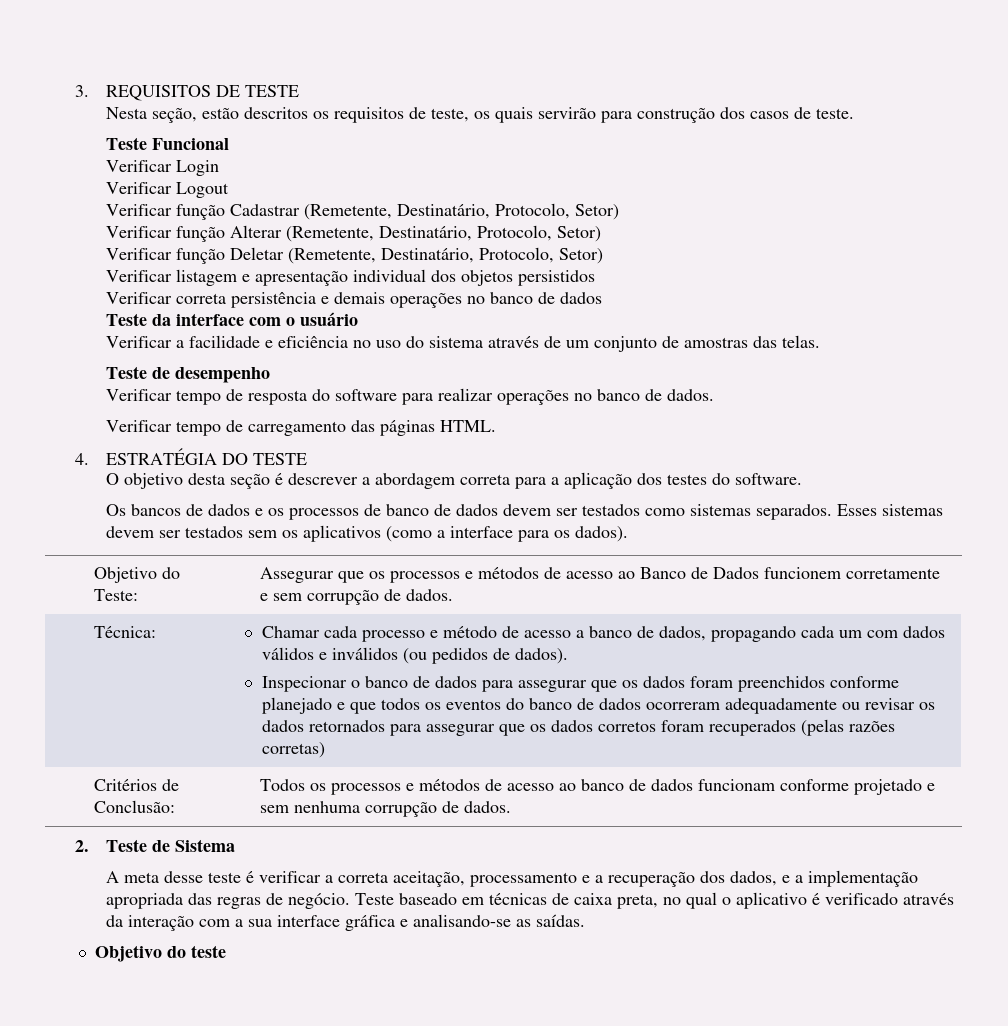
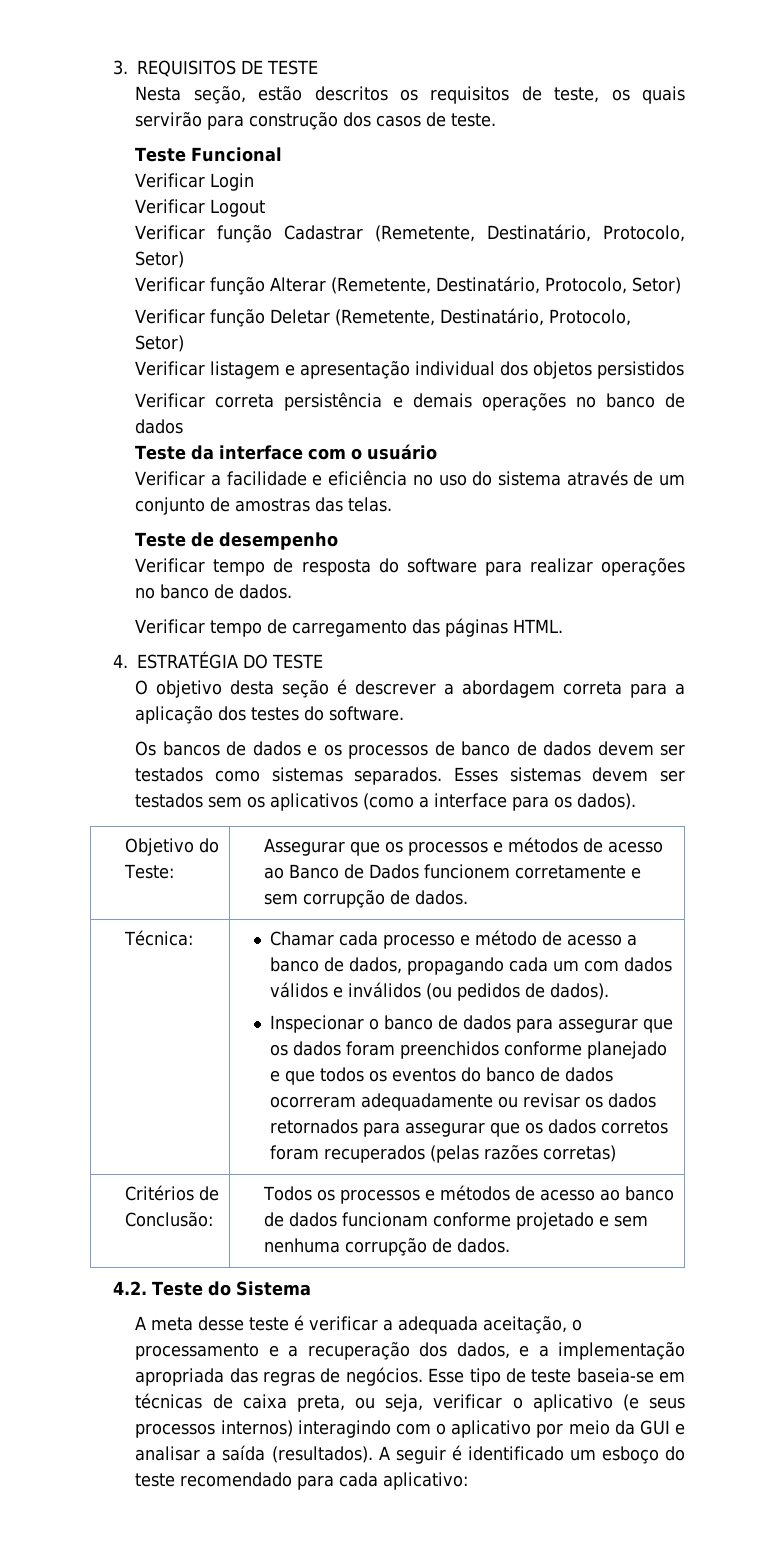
[75,839,170,852] 2. Teste de -> [112,1281,231,1296] 4.2. Teste do
[337,871,465,887] correta aceitação, -> [398,1316,583,1334] adequada aceitação, o
[287,893,457,909] negócio. Teste baseado -> [345,1367,654,1386] negócios. Esse tipo de teste baseia-se
[662,892,954,909] [105,914,585,931] [95,945,227,962] no qual o aplicativo é verificado através da interação com a sua interface gráfica e analisando-se as saídas. // Objetivo do teste -> [354,1394,685,1412] [135,1420,685,1438] [135,1445,685,1464] [135,1472,469,1490] ou seja, verificar o aplicativo (e seus processos internos) interagindo com o aplicativo por meio da GUI e analisar a saída (resultados). A seguir é identificado um esboço do teste recomendado para cada aplicativo:

